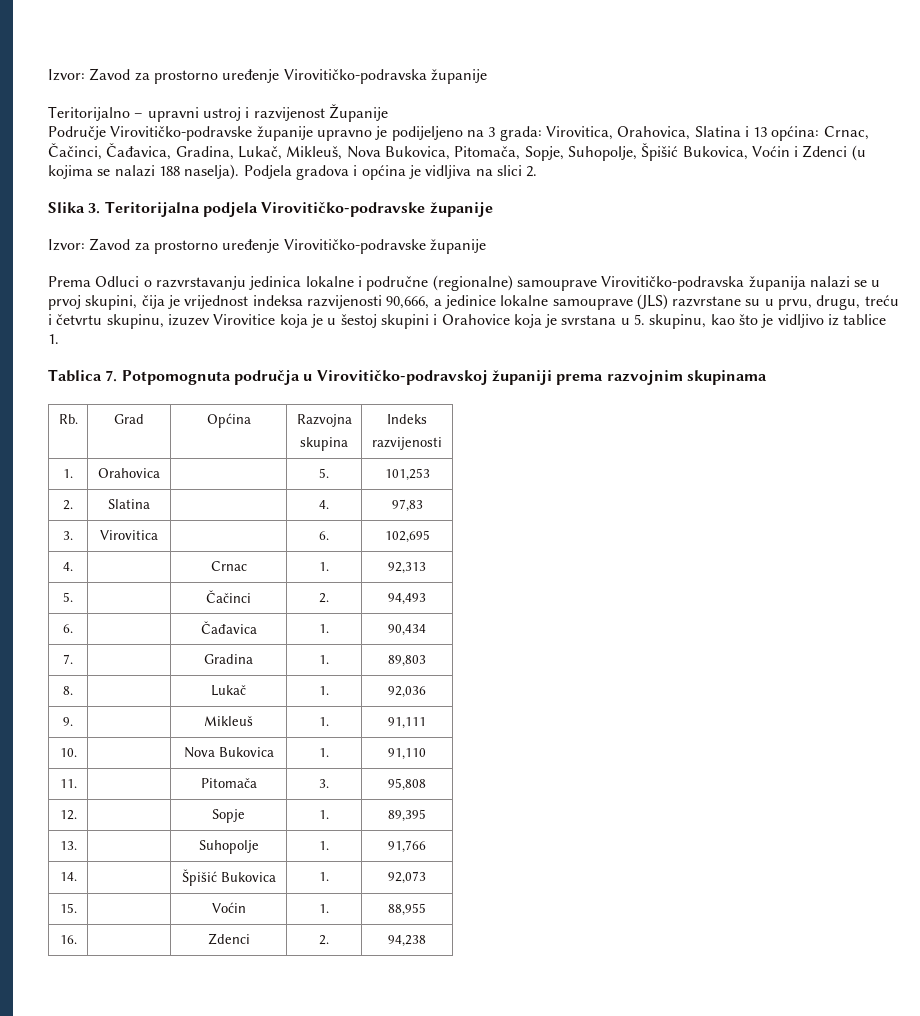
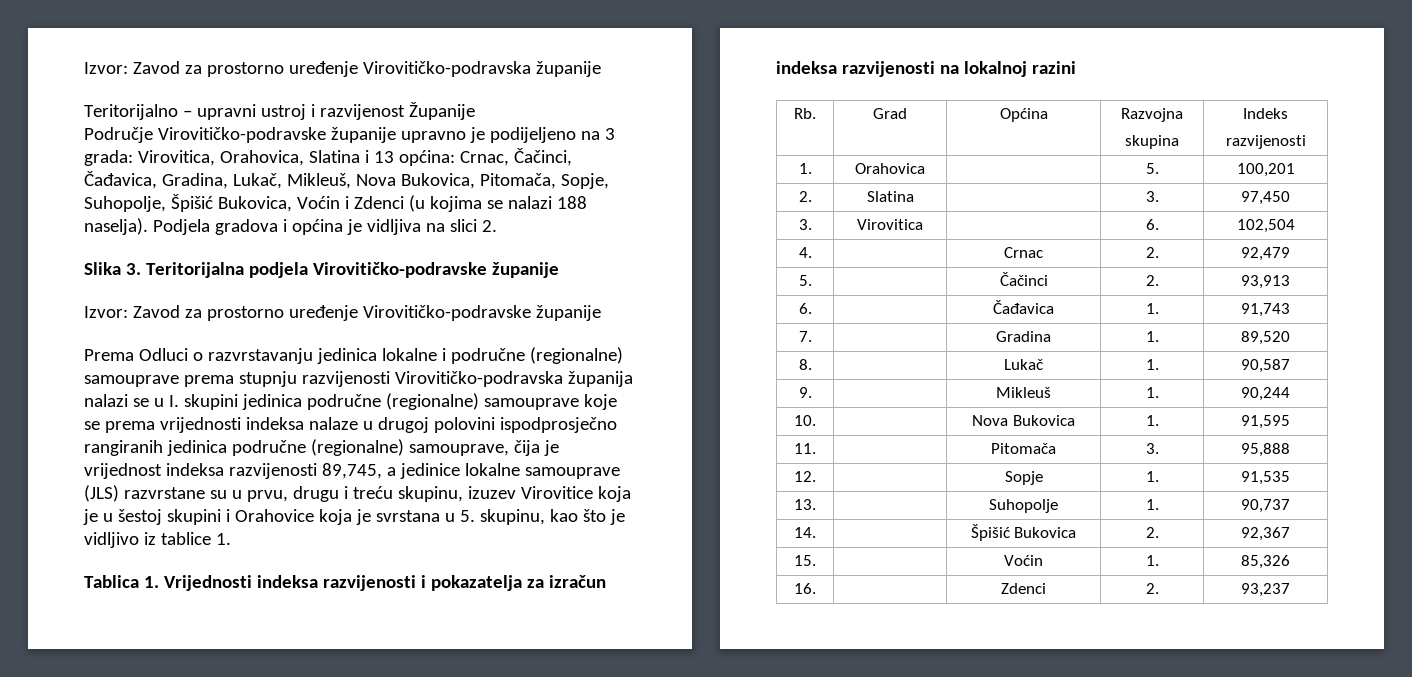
(597, 285) none -> [183,371,390,387] prema stupnju razvijenosti
[48,295,138,310] prvoj skupini, -> [168,393,617,410] [84,417,617,433] [84,439,509,456] I. skupini jedinica područne (regionalne) samouprave koje se prema vrijednosti indeksa nalaze u drugoj polovini ispodprosječno rangiranih jedinica područne (regionalne) samouprave,
[386,296,430,309] 90,666, -> [321,463,382,479] 89,745,
[816,295,899,310] [48,314,103,325] drugu, treću i četvrtu -> [292,486,393,502] drugu i treću
[105,369,767,385] 7. Potpomognuta područja u Virovitičko-podravskoj županiji prema razvojnim skupinama -> [143,575,606,591] [776,61,1076,77] 1. Vrijednosti indeksa razvijenosti i pokazatelja za izračun indeksa razvijenosti na lokalnoj razini
[384,468,430,481] 101,253 -> [1236,163,1295,177] 100,201
[319,500,329,509] [391,499,423,512] 4. | 97,83 -> [1145,191,1159,202] [1241,191,1290,205] 3. | 97,450
[384,530,430,543] 102,695 -> [1236,219,1295,233] 102,504
[319,562,329,571] [388,562,426,574] 1. | 92,313 -> [1145,247,1159,258] [1241,247,1290,261] 2. | 92,479
[388,593,426,605] 94,493 -> [1241,275,1290,289] 93,913
[388,624,426,636] 90,434 -> [1241,303,1290,317] 91,743
[388,655,426,667] 89,803 -> [1241,331,1290,345] 89,520
[388,686,426,698] 92,036 -> [1241,359,1290,373] 90,587
[388,717,426,729] 91,111 -> [1241,387,1290,401] 90,244
[388,748,426,760] 91,110 -> [1241,415,1290,429] 91,595
[388,778,426,791] 95,808 -> [1241,443,1290,457] 95,888
[388,809,426,822] 89,395 -> [1241,471,1290,485] 91,535
[388,840,426,853] 91,766 -> [1241,499,1290,513] 90,737
[319,872,329,881] [388,871,426,884] 1. | 92,073 -> [1145,527,1159,538] [1241,527,1290,541] 2. | 92,367
[388,903,426,916] 88,955 -> [1241,555,1290,569] 85,326
[388,935,426,947] 94,238 -> [1241,583,1290,597] 93,237

